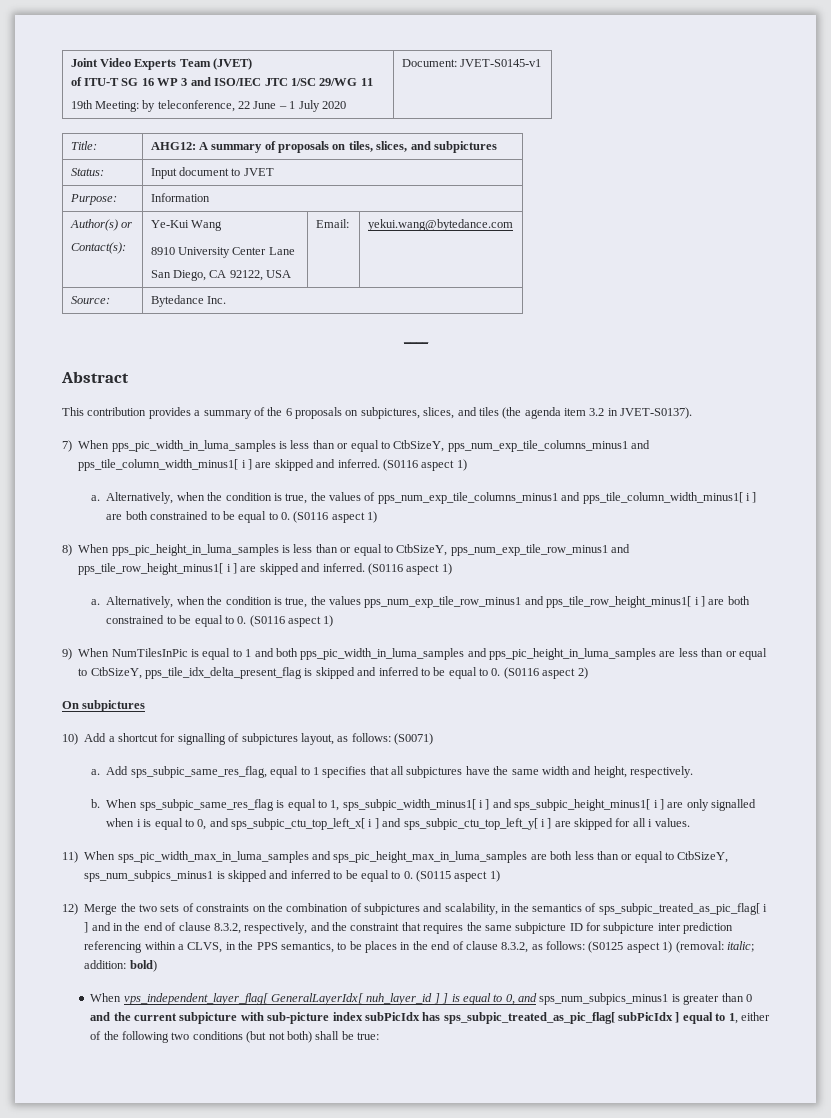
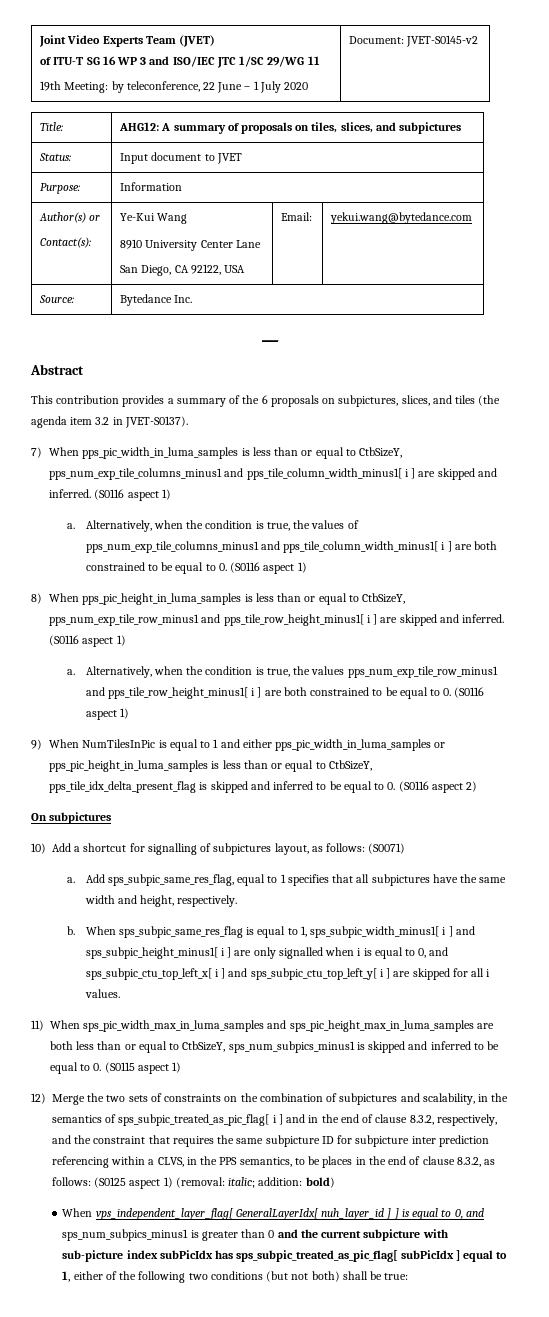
[459,59,541,67] JVET-S0145-v1 -> [406,35,479,47] JVET-S0145-v2
[275,648,676,660] both pps_pic_width_in_luma_samples and pps_pic_height_in_luma_samples are -> [242,739,446,751] [49,760,220,772] either pps_pic_width_in_luma_samples or pps_pic_height_in_luma_samples is

